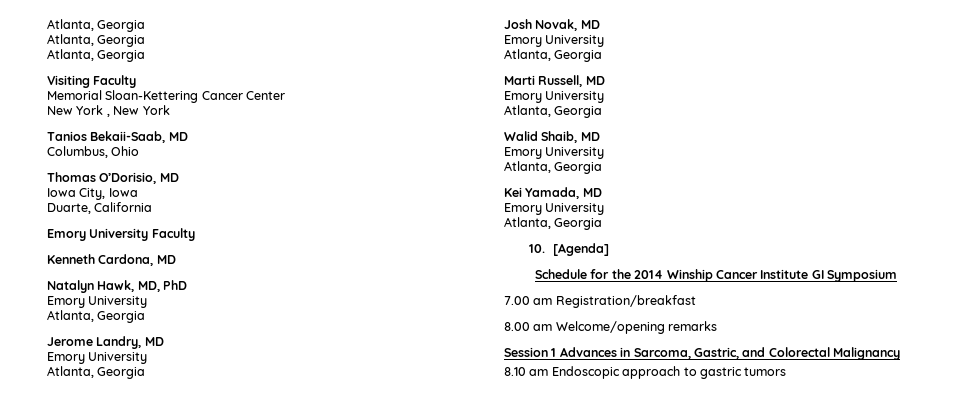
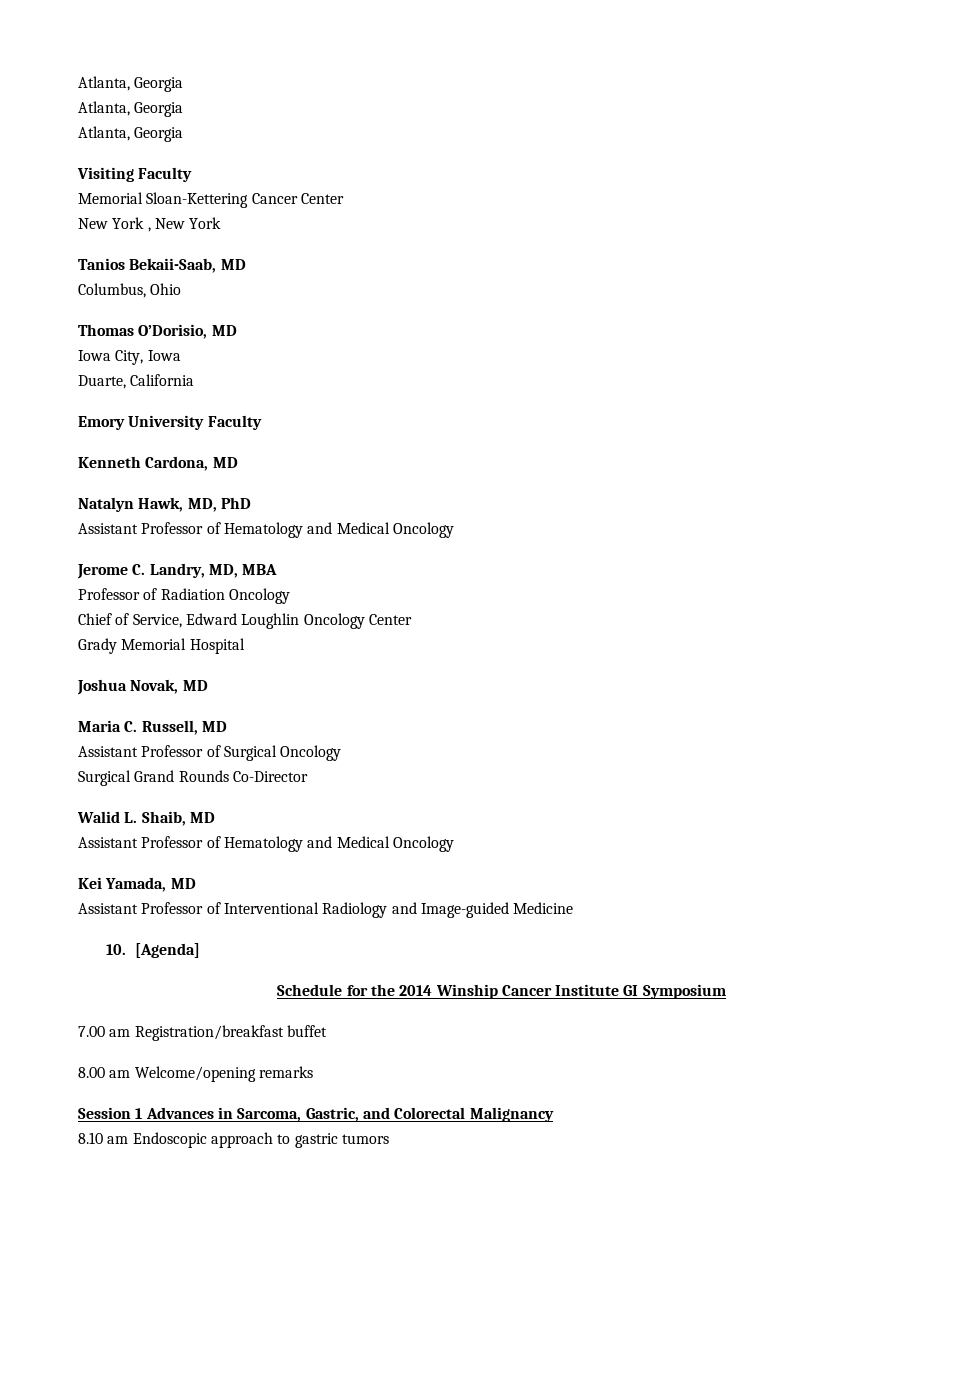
[47,296,148,308] [47,310,146,323] [47,336,164,349] [47,352,148,364] [47,366,146,379] [504,19,600,31] [504,35,605,47] [504,49,603,62] [504,75,605,87] [504,91,605,103] [504,105,603,118] Emory University // Atlanta, Georgia // Jerome Landry, MD // Emory University // Atlanta, Georgia // Josh Novak, MD // Emory University // Atlanta, Georgia // Marti Russell, MD // Emory University // Atlanta, Georgia -> [78,522,454,538] [77,563,278,579] [78,588,290,604] [78,613,412,629] [78,638,245,654] [77,679,208,695] [78,720,227,735] [78,745,342,761] [78,770,308,786] Assistant Professor of Hematology and Medical Oncology // Jerome C. Landry, MD, MBA // Professor of Radiation Oncology // Chief of Service, Edward Loughlin Oncology Center // Grady Memorial Hospital // Joshua Novak, MD // Maria C. Russell, MD // Assistant Professor of Surgical Oncology // Surgical Grand Rounds Co-Director
(538, 136) none -> [124,812,138,823] L.
[504,147,605,159] [504,161,603,174] [504,187,602,199] [504,203,605,215] [504,217,603,230] Emory University // Atlanta, Georgia // Kei Yamada, MD // Emory University // Atlanta, Georgia -> [78,836,454,852] [78,877,196,892] [78,902,574,918] Assistant Professor of Hematology and Medical Oncology // Kei Yamada, MD // Assistant Professor of Interventional Radiology and Image-guided Medicine
(696, 301) none -> [286,1025,327,1037] buffet

